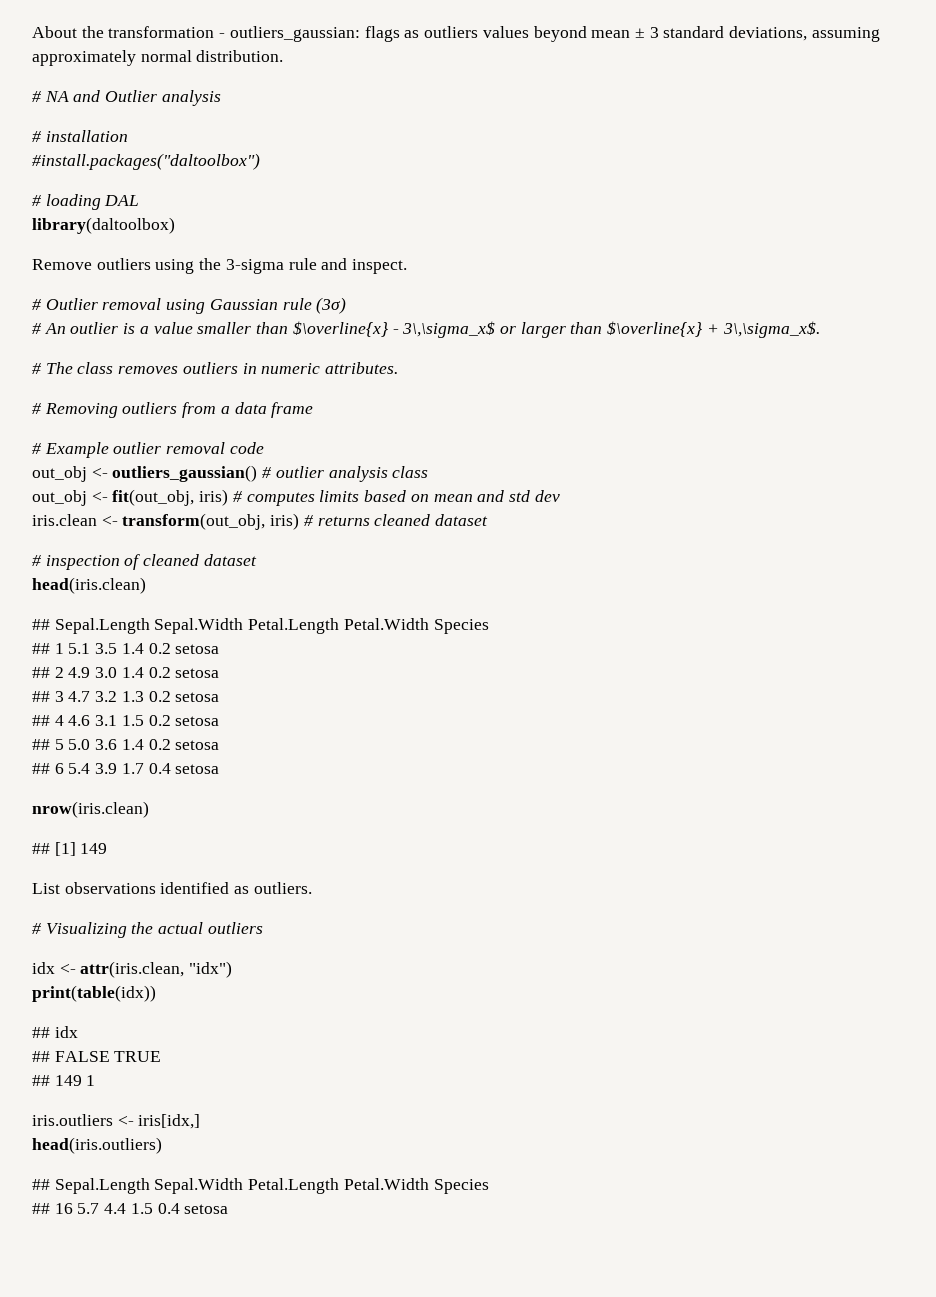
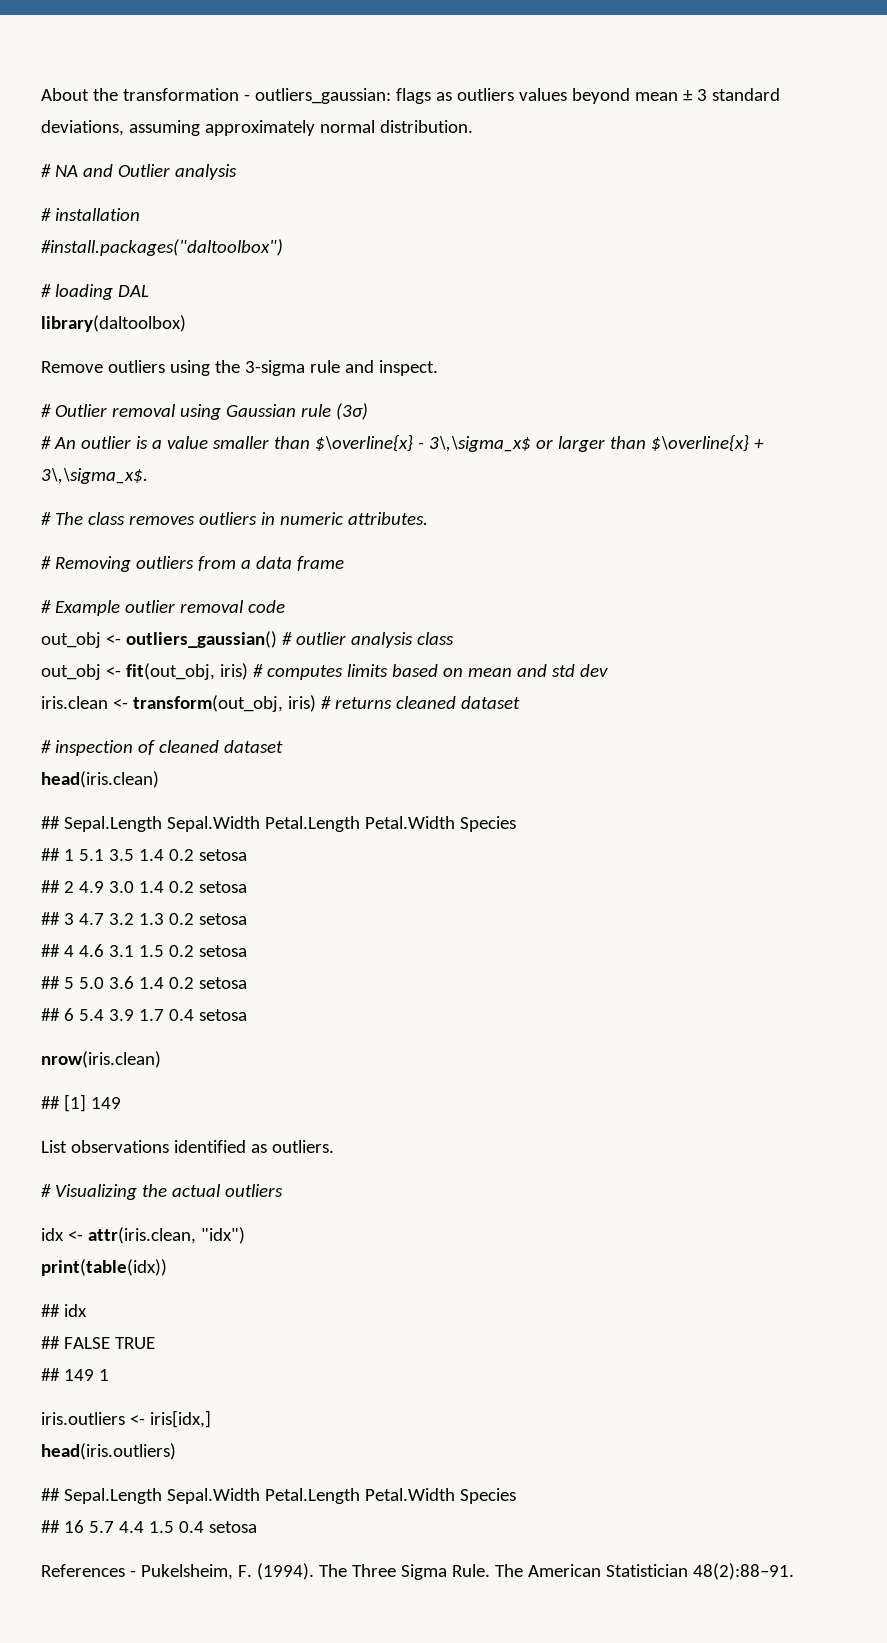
(229, 1209) none -> [41,1563,794,1580] // References - Pukelsheim, F. (1994). The Three Sigma Rule. The American Statistician 48(2):88–91.

